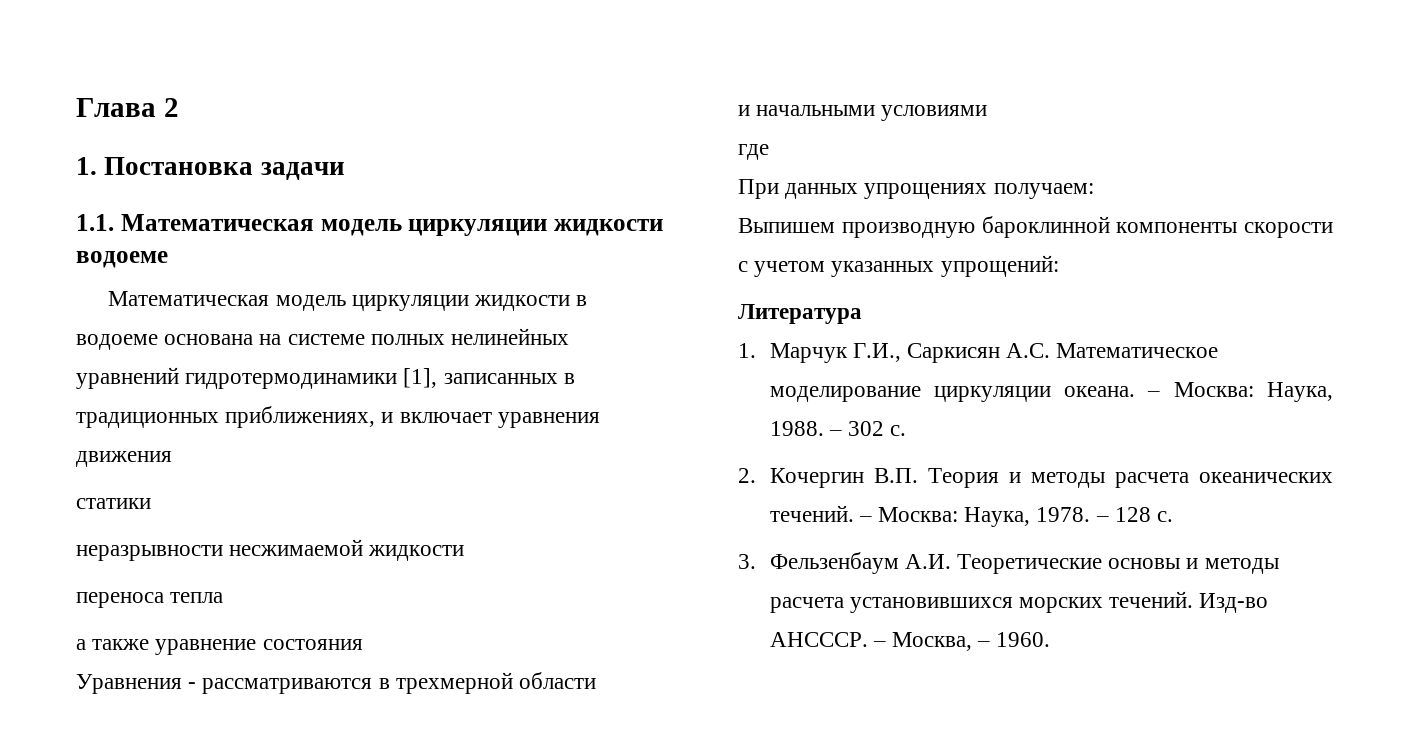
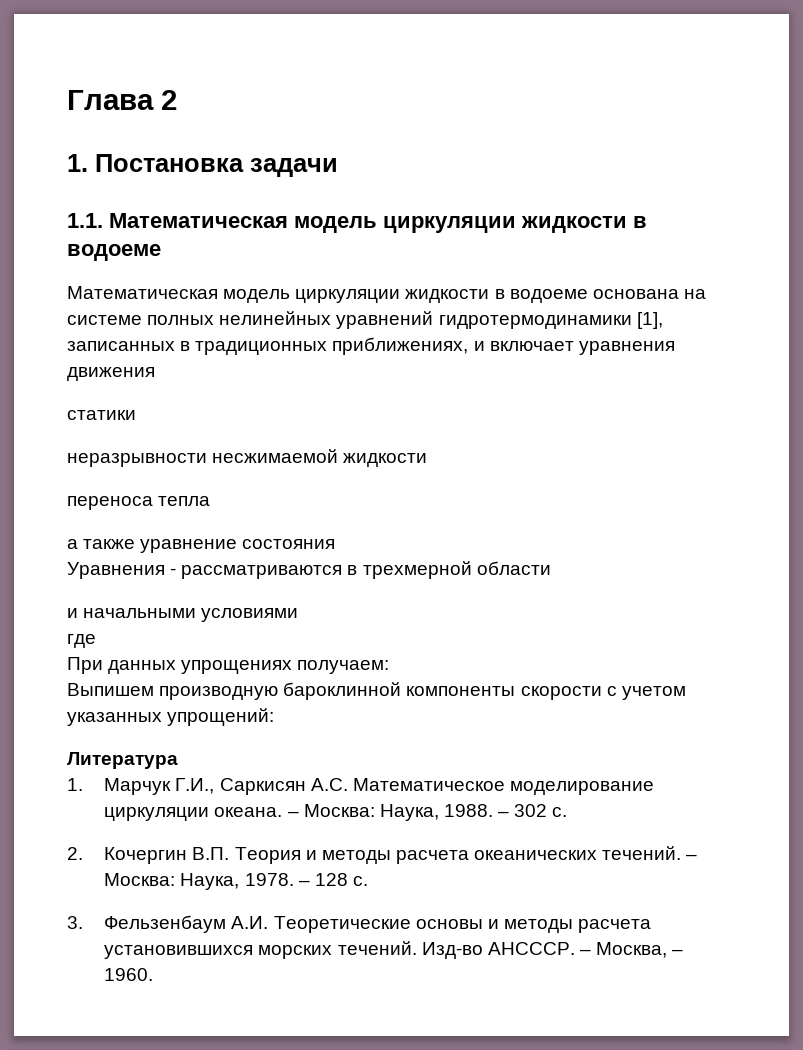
(663, 227) none -> [633,216,647,228] в

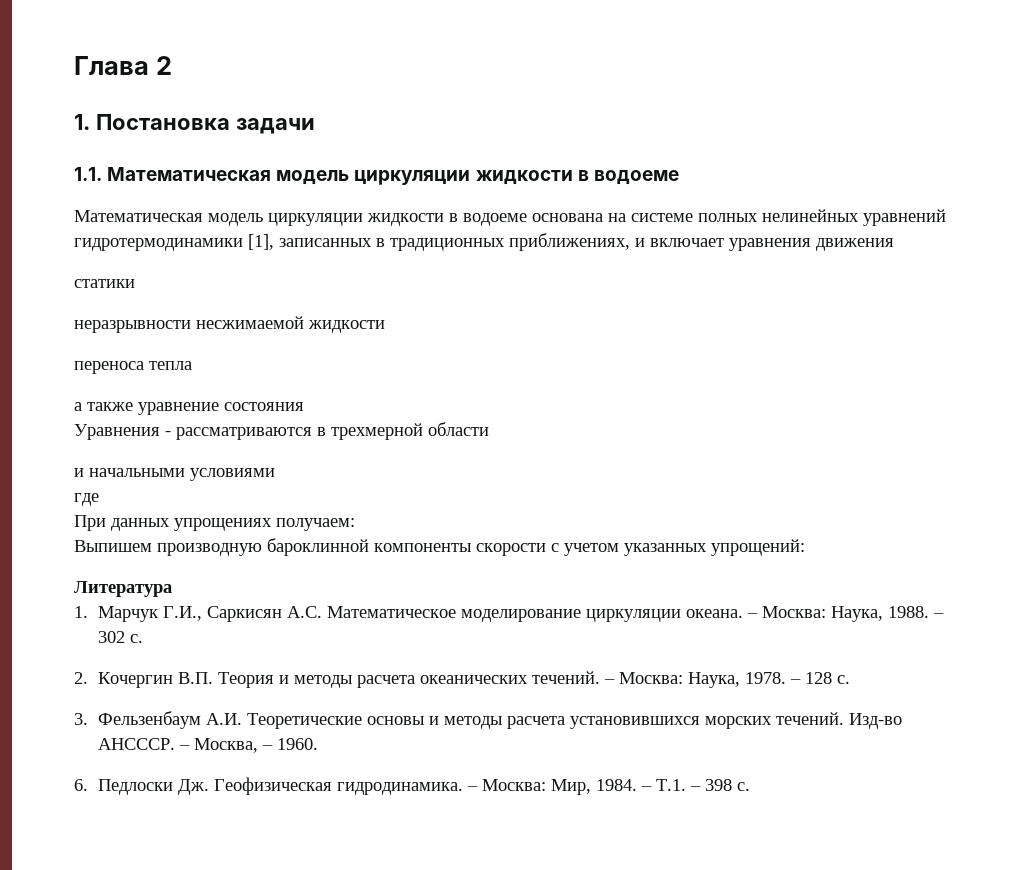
(154, 974) none -> [74,777,751,795] // 6. Педлоски Дж. Геофизическая гидродинамика. – Москва: Мир, 1984. – Т.1. – 398 с.

